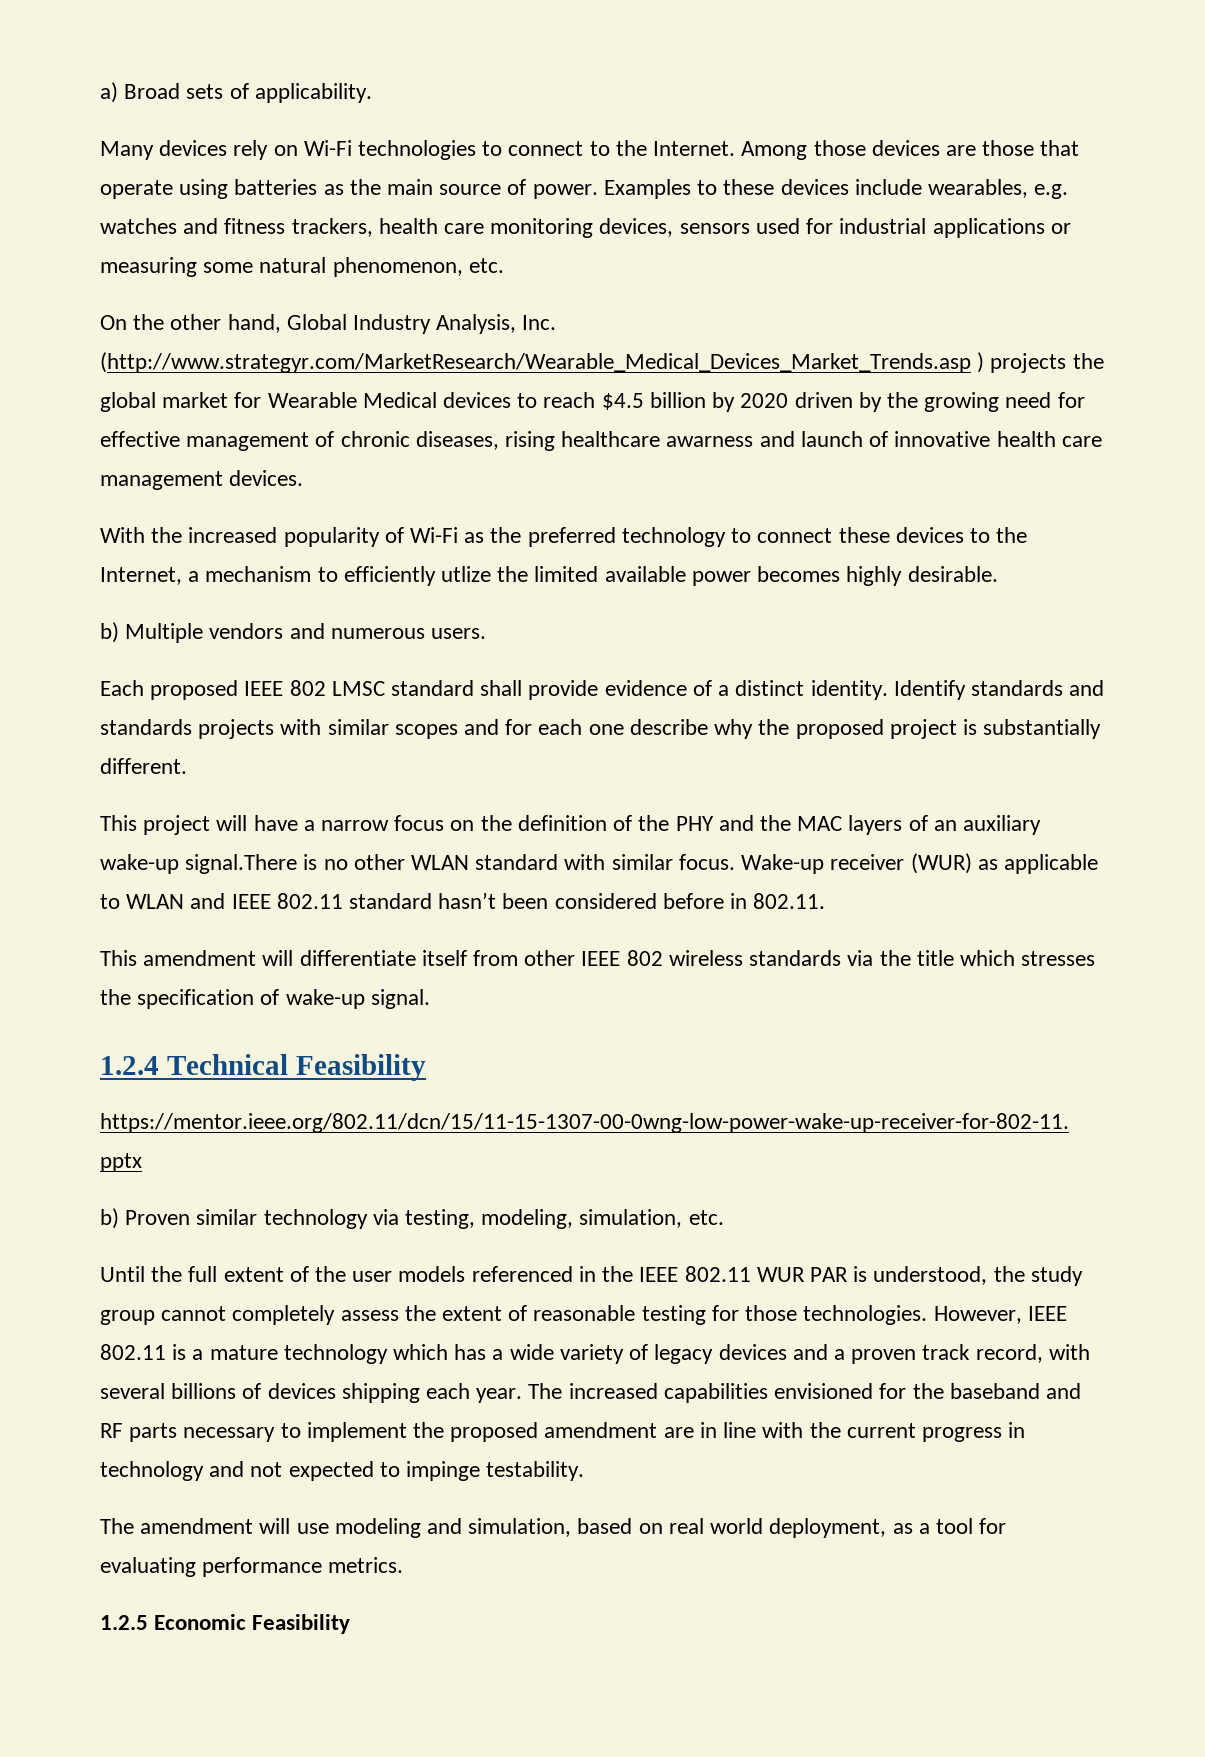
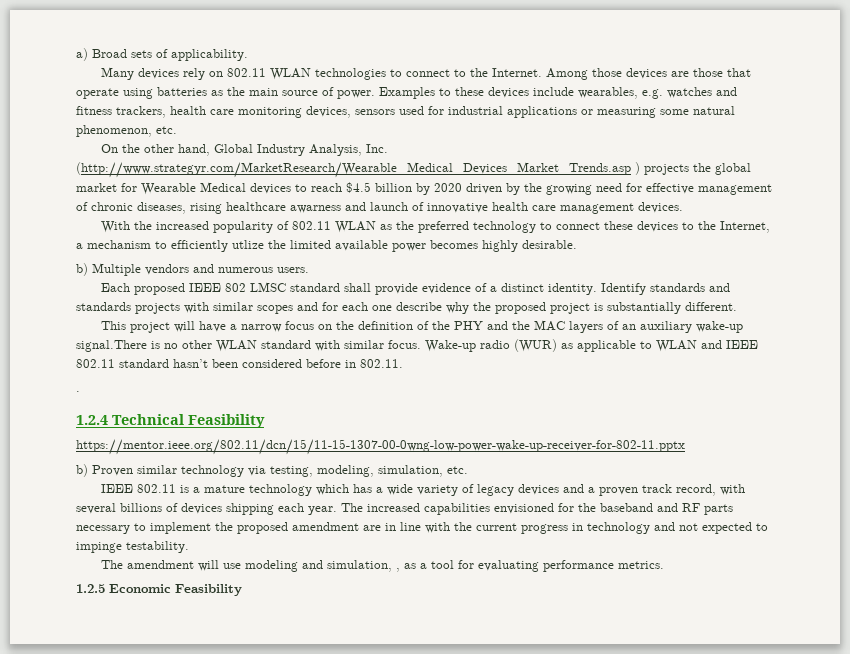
[303,140,352,156] Wi-Fi -> [227,68,312,80] 802.11 WLAN
[410,527,459,543] Wi-Fi -> [292,221,377,233] 802.11 WLAN
[830,854,905,870] receiver -> [480,340,510,349] radio
[100,950,1096,966] [100,989,430,1009] This amendment will differentiate itself from other IEEE 802 wireless standards via the title which stresses the specification of wake-up signal. -> [76,391,80,392] .
[100,1266,1083,1286] [100,1305,1022,1325] Until the full extent of the user models referenced in the IEEE 802.11 WUR PAR is understood, the study group cannot completely assess the extent of reasonable testing for those technologies. However, -> (468, 470) none
[577,1518,887,1538] based on real world deployment, -> [396,568,401,572] ,

